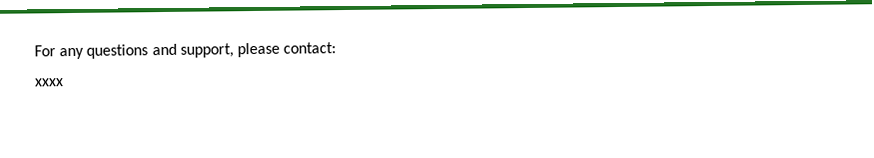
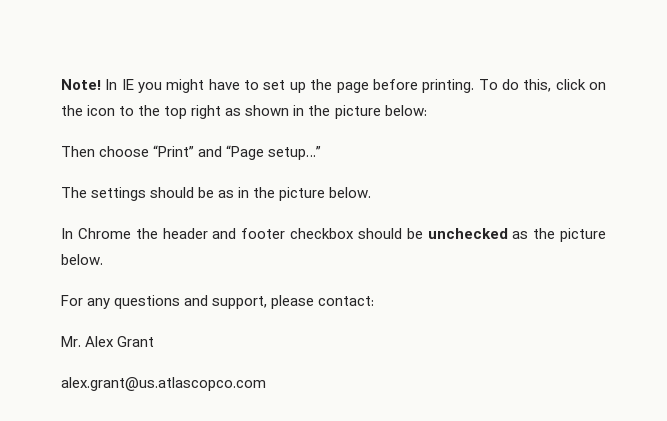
(34, 51) none -> [61,79,607,93] [61,105,427,119] [61,145,322,160] [61,187,372,201] [61,228,606,242] [61,254,103,265] Note! In IE you might have to set up the page before printing. To do this, click on the icon to the top right as shown in the picture below: // Then choose “Print” and “Page setup…” // The settings should be as in the picture below. // In Chrome the header and footer checkbox should be unchecked as the picture below. //
[34,78,64,87] xxxx -> [61,336,155,347] [61,377,266,391] Mr. Alex Grant // alex.grant@us.atlascopco.com

